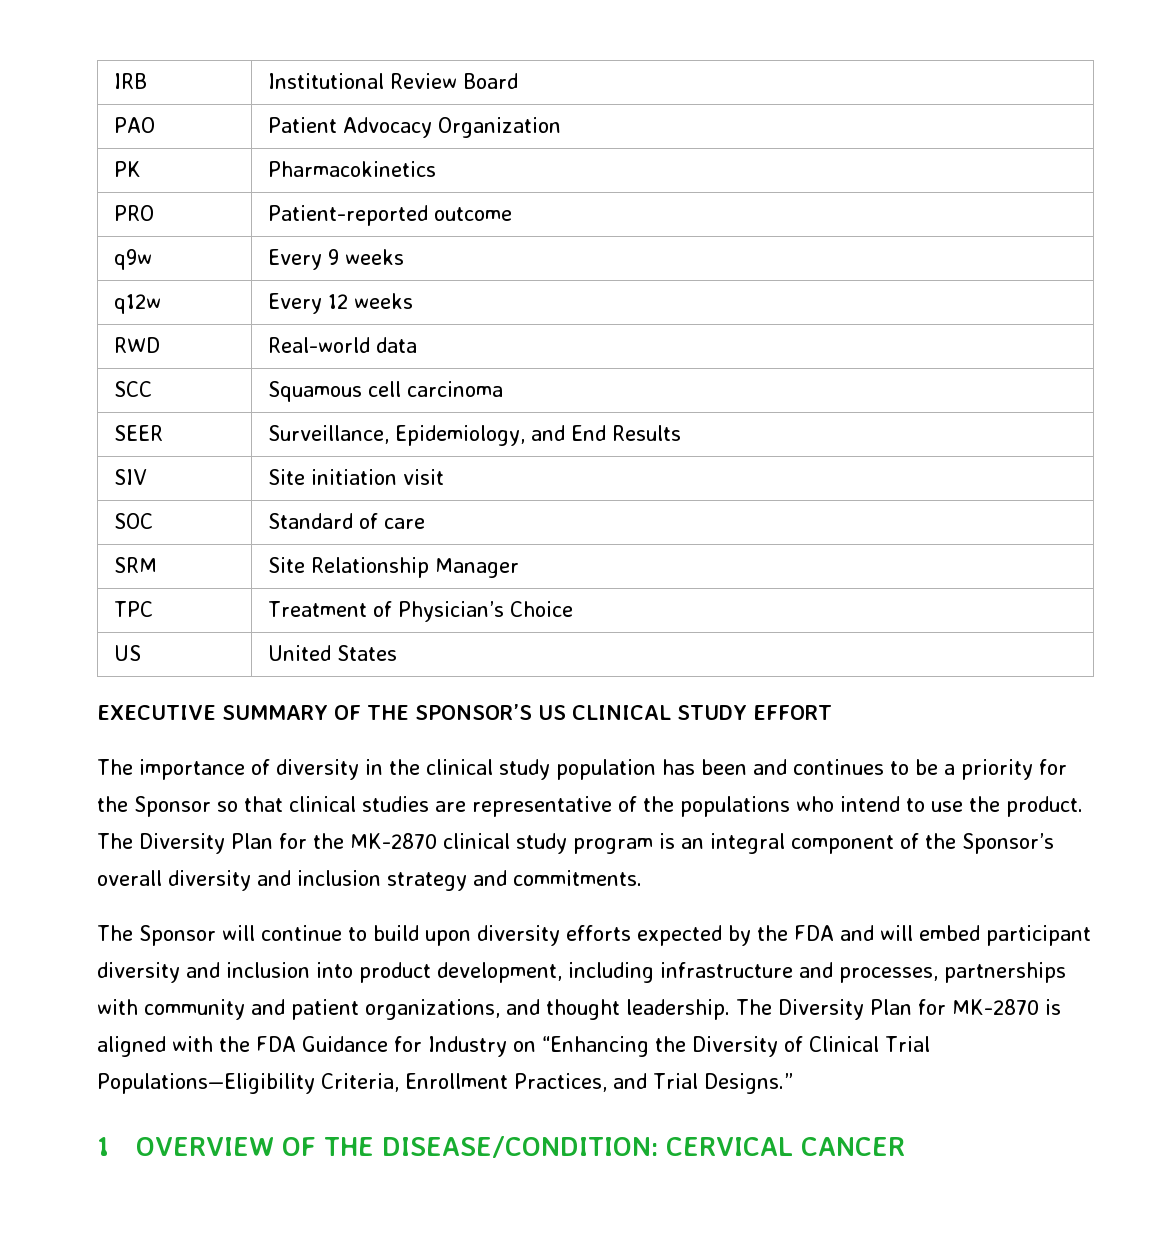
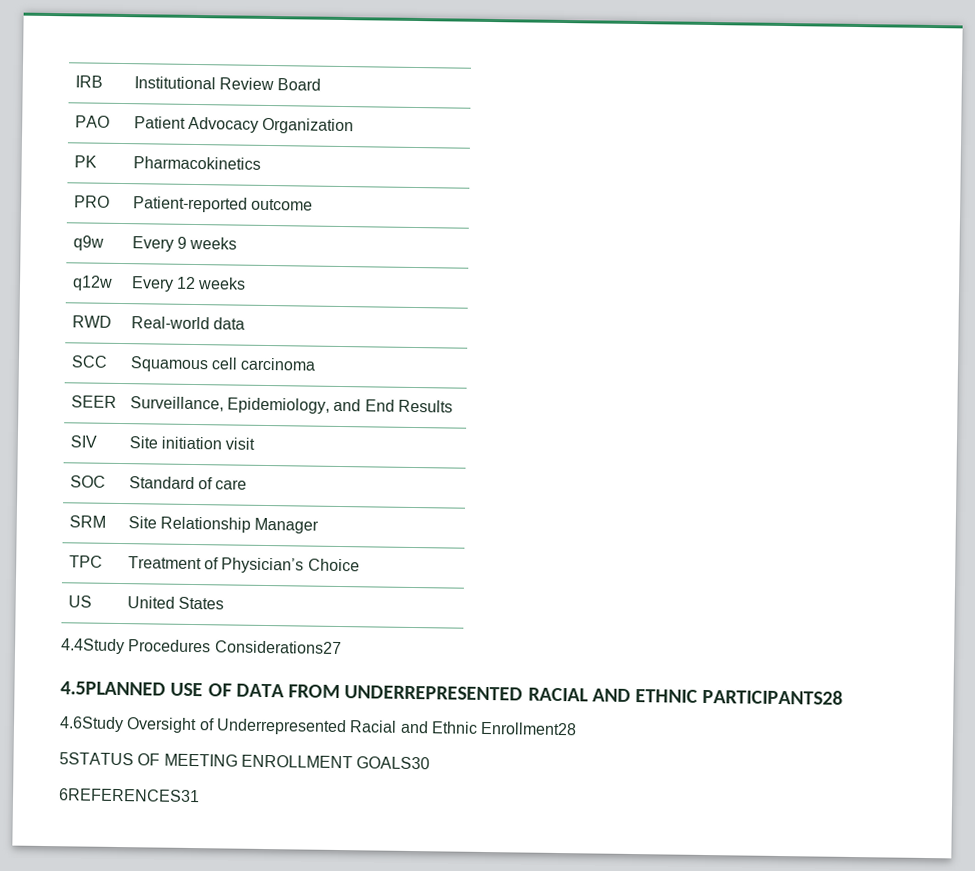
[97,704,832,720] [97,759,1067,780] [97,796,1083,817] [97,833,1054,854] [97,870,642,891] [97,925,1091,946] [97,962,1066,983] [97,999,1061,1020] [97,1036,930,1057] [97,1073,793,1094] [97,1136,906,1158] EXECUTIVE SUMMARY OF THE SPONSOR’S US CLINICAL STUDY EFFORT // The importance of diversity in the clinical study population has been and continues to be a priority for the Sponsor so that clinical studies are representative of the populations who intend to use the product. The Diversity Plan for the MK-2870 clinical study program is an integral component of the Sponsor’s overall diversity and inclusion strategy and commitments. // The Sponsor will continue to build upon diversity efforts expected by the FDA and will embed participant diversity and inclusion into product development, including infrastructure and processes, partnerships with community and patient organizations, and thought leadership. The Diversity Plan for MK-2870 is aligned with the FDA Guidance for Industry on “Enhancing the Diversity of Clinical Trial Populations—Eligibility Criteria, Enrollment Practices, and Trial Designs.” // 1 OVERVIEW OF THE DISEASE/CONDITION: CERVICAL CANCER -> [60,638,342,655] [60,681,844,705] [59,716,578,736] [59,752,431,770] [58,788,200,803] 4.4Study Procedures Considerations27 // 4.5PLANNED USE OF DATA FROM UNDERREPRESENTED RACIAL AND ETHNIC PARTICIPANTS28 // 4.6Study Oversight of Underrepresented Racial and Ethnic Enrollment28 // 5STATUS OF MEETING ENROLLMENT GOALS30 // 6REFERENCES31

